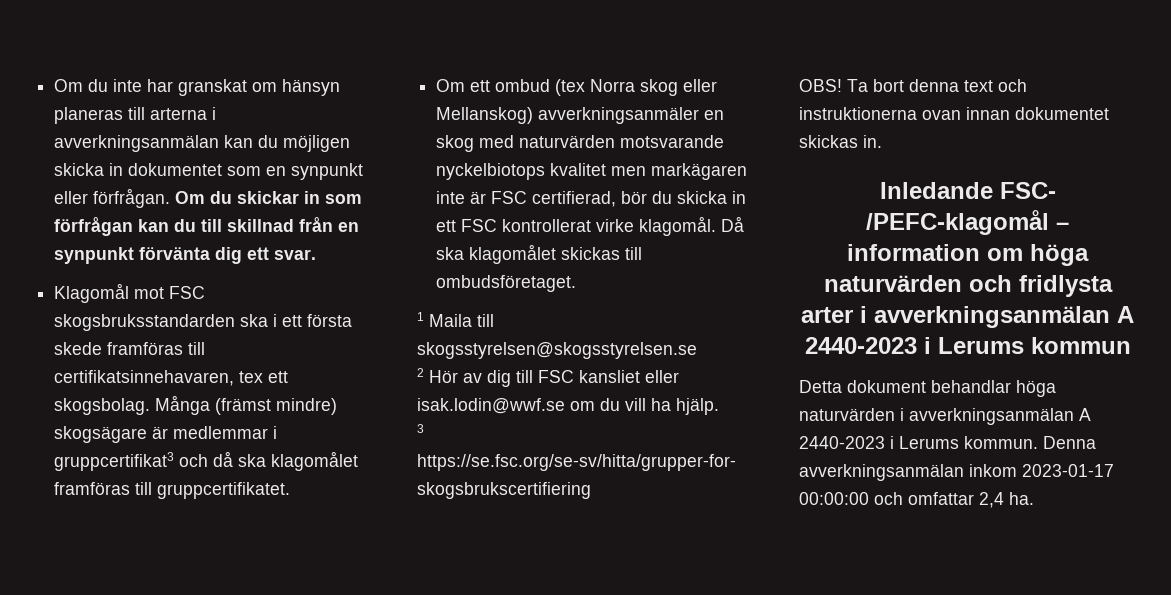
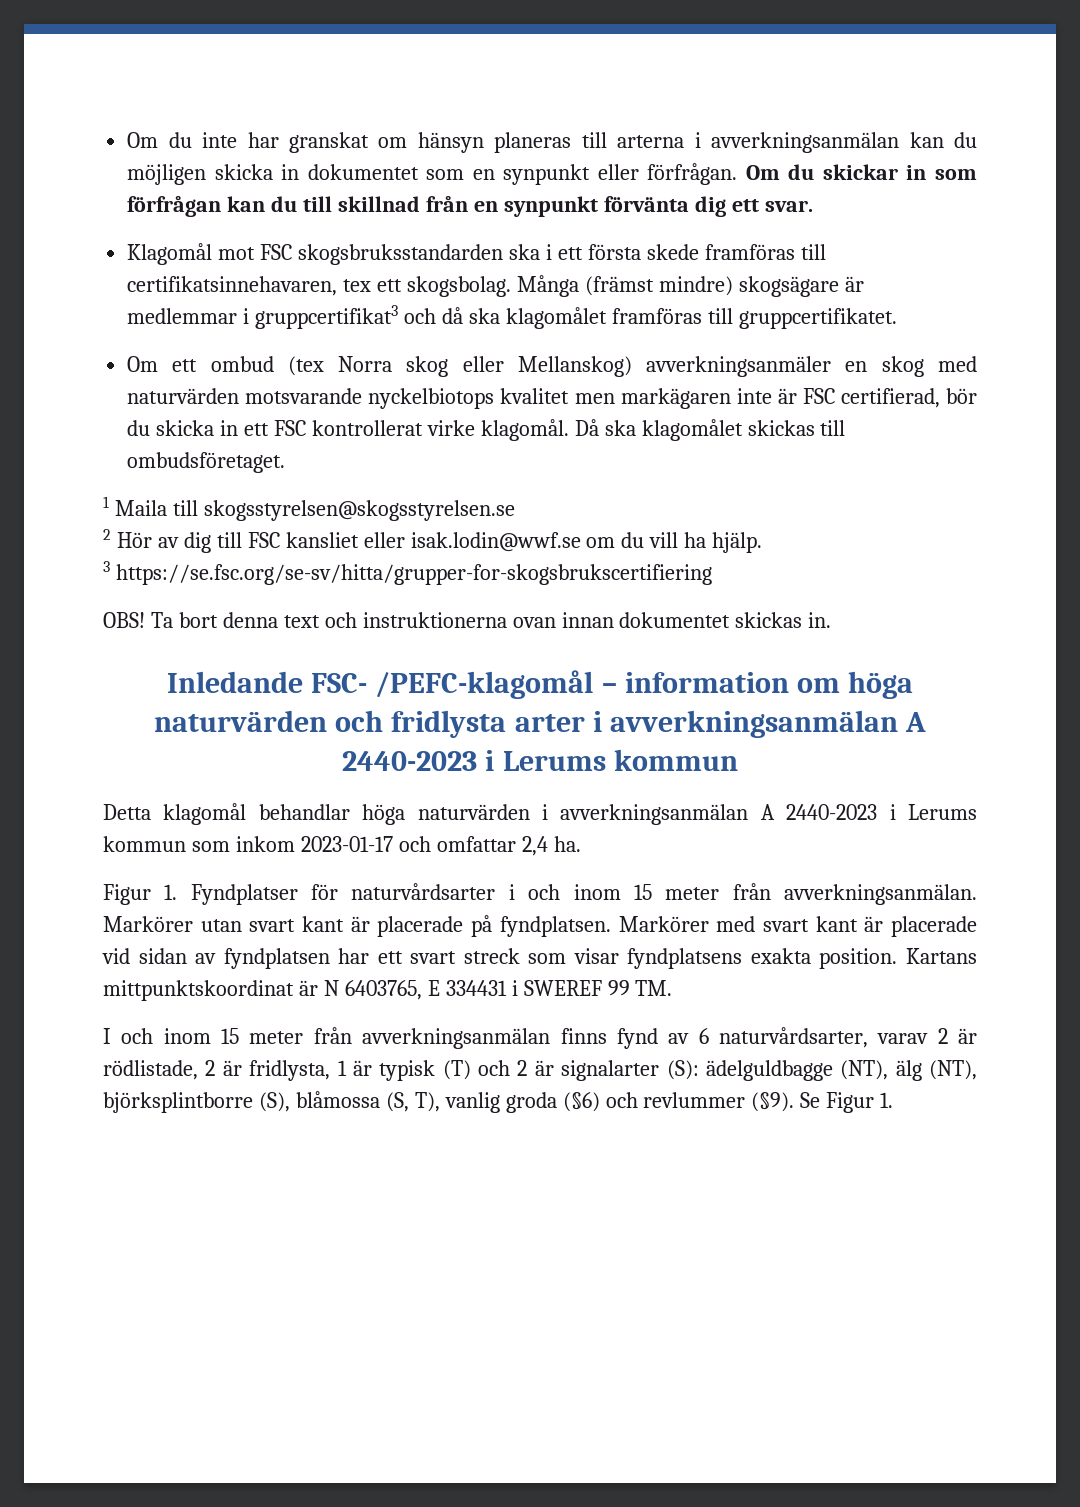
[847,380,926,393] dokument -> [163,803,247,825] klagomål
[964,436,1096,449] [799,464,964,481] kommun. Denna avverkningsanmälan -> [103,836,230,852] kommun som
[799,492,869,505] 00:00:00 -> (393, 844) none
(1034, 498) none -> [103,883,978,905] [103,915,978,937] [102,948,977,969] [103,980,673,1001] [103,1027,978,1049] [103,1060,977,1081] [103,1091,894,1113] // Figur 1. Fyndplatser för naturvårdsarter i och inom 15 meter från avverkningsanmälan. Markörer utan svart kant är placerade på fyndplatsen. Markörer med svart kant är placerade vid sidan av fyndplatsen har ett svart streck som visar fyndplatsens exakta position. Kartans mittpunktskoordinat är N 6403765, E 334431 i SWEREF 99 TM. // I och inom 15 meter från avverkningsanmälan finns fynd av 6 naturvårdsarter, varav 2 är rödlistade, 2 är fridlysta, 1 är typisk (T) och 2 är signalarter (S): ädelguldbagge (NT), älg (NT), björksplintborre (S), blåmossa (S, T), vanlig groda (§6) och revlummer (§9). Se Figur 1.

